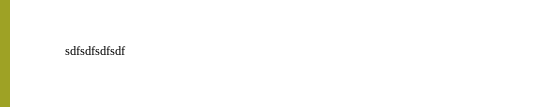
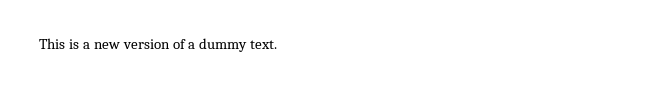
[65,46,126,55] sdfsdfsdfsdf -> [39,38,278,52] This is a new version of a dummy text.

